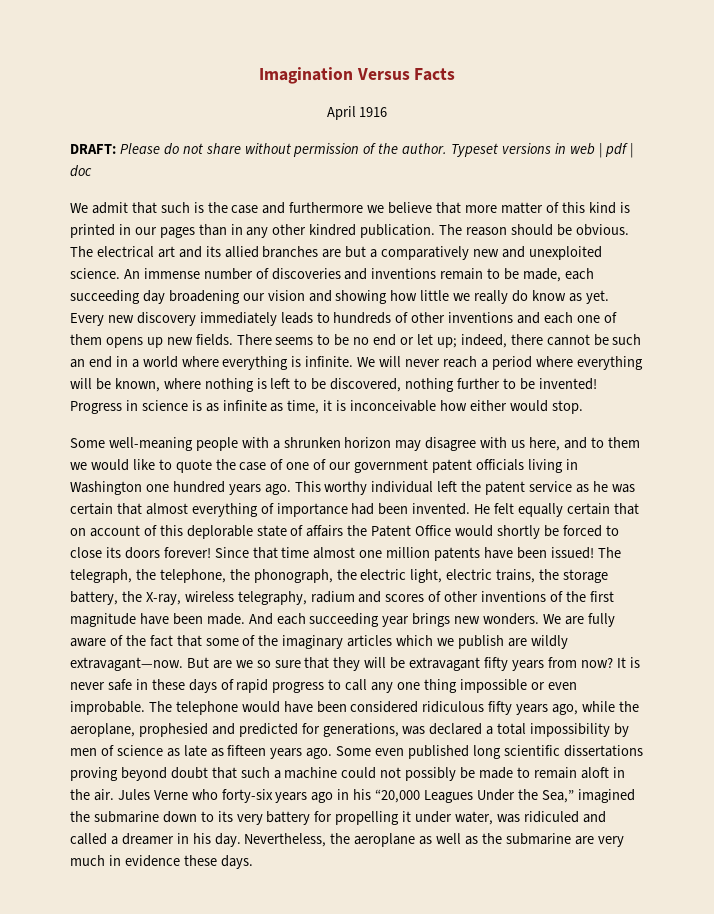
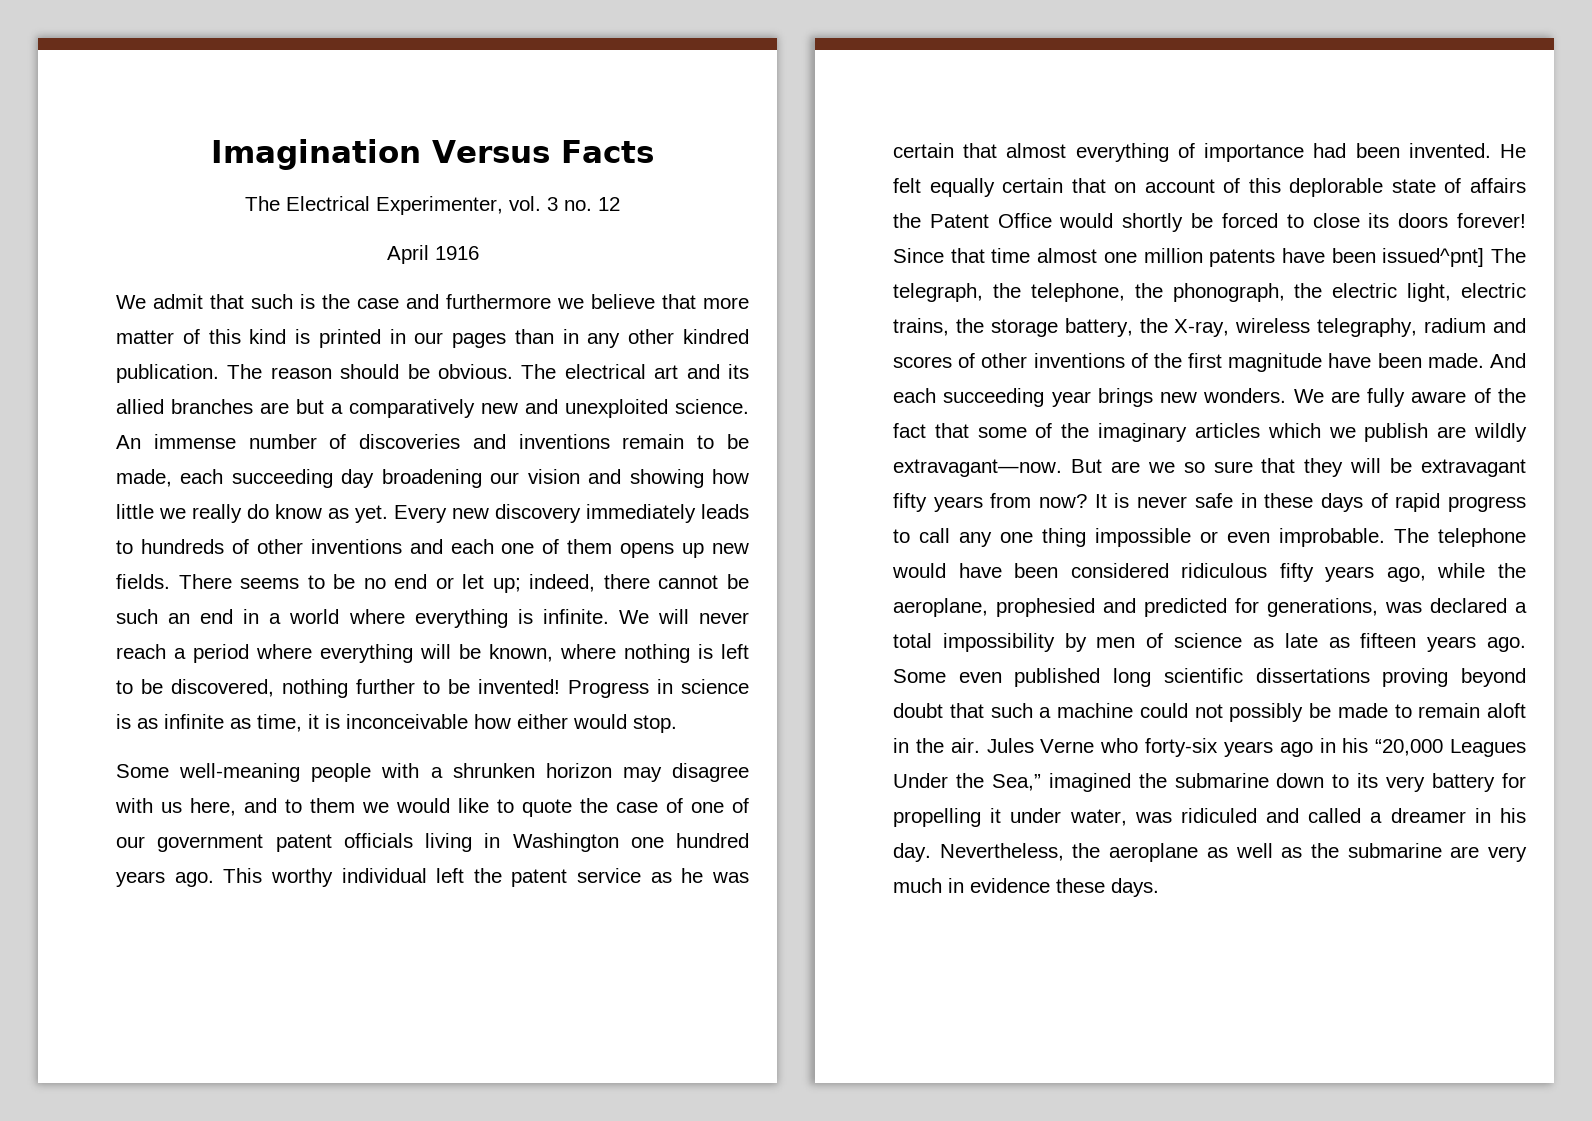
[326,106,388,120] [70,143,633,158] [70,165,92,177] April 1916 // DRAFT: Please do not share without permission of the author. Typeset versions in web | pdf | doc -> [245,196,620,215] [386,245,479,264] The Electrical Experimenter, vol. 3 no. 12 // April 1916
[550,547,594,559] issued! -> [1382,248,1485,267] issued^pnt]

